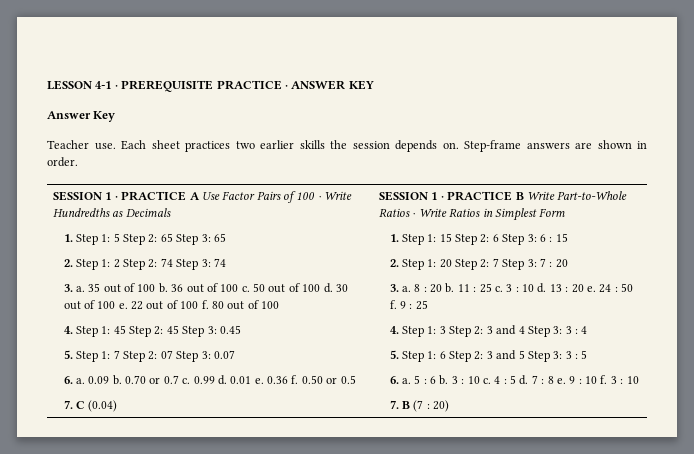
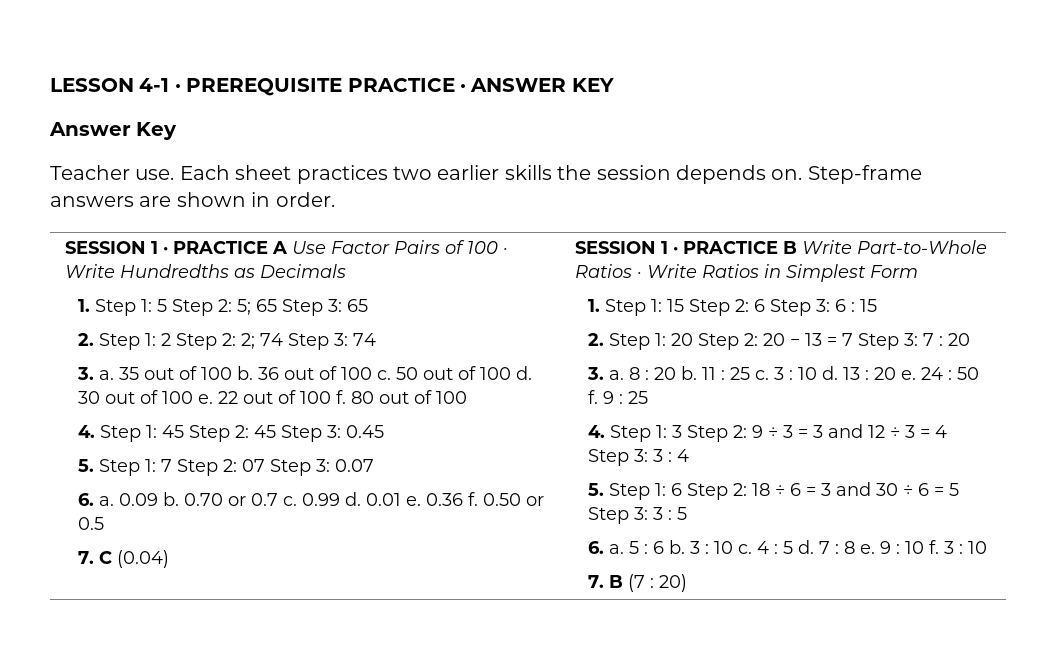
(158, 238) none -> [237,299,252,315] 5;
(158, 263) none -> [241,333,256,349] 2;
(490, 263) none -> [763,333,838,346] 20 − 13 =
[486,325,517,335] 3 and -> [752,424,931,438] 9 ÷ 3 = 3 and 12 ÷ 3 =
[486,350,517,360] 3 and -> [752,482,945,496] 18 ÷ 6 = 3 and 30 ÷ 6 =

